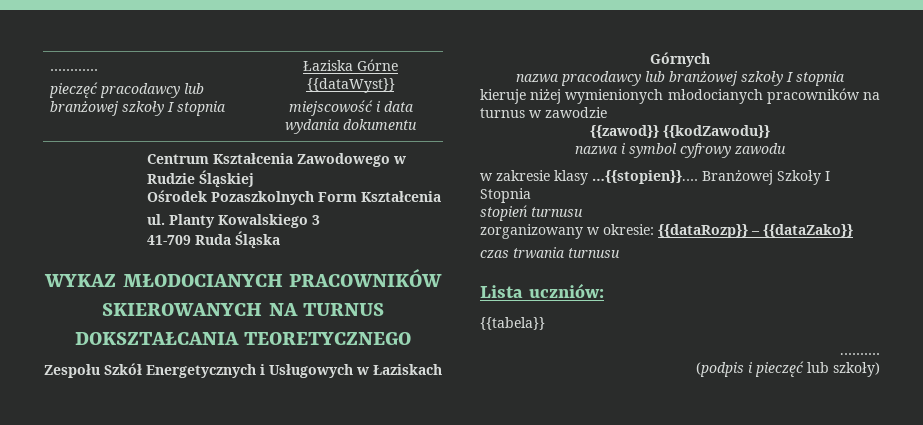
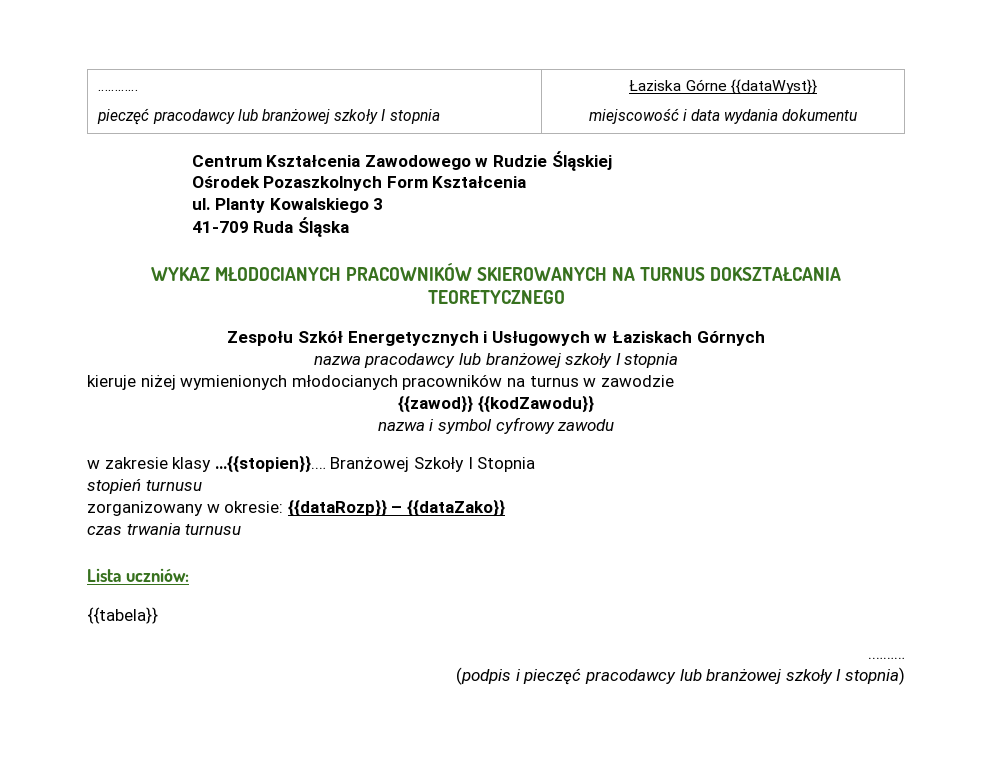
[807,362,880,377] lub szkoły) -> [585,667,906,685] pracodawcy lub branżowej szkoły I stopnia)

